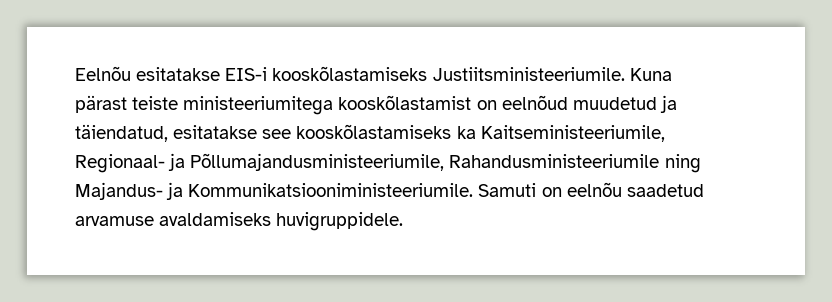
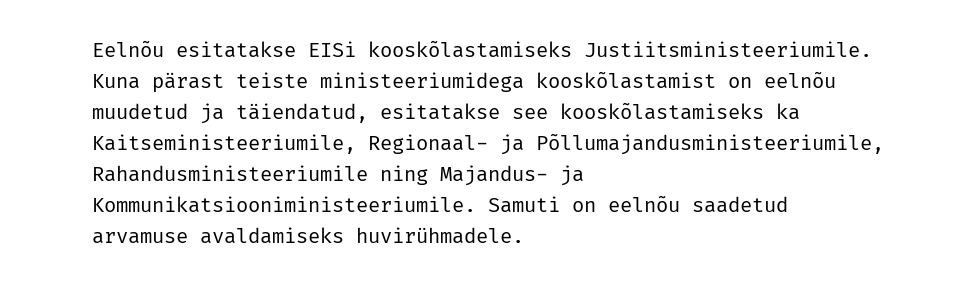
[225,67,268,81] EIS-i -> [308,41,356,57] EISi
[183,96,334,115] ministeeriumitega -> [320,72,524,92] ministeeriumidega
[501,95,568,110] eelnõud -> [764,71,836,88] eelnõu
[276,212,404,231] huvigruppidele. -> [356,227,524,244] huvirühmadele.

